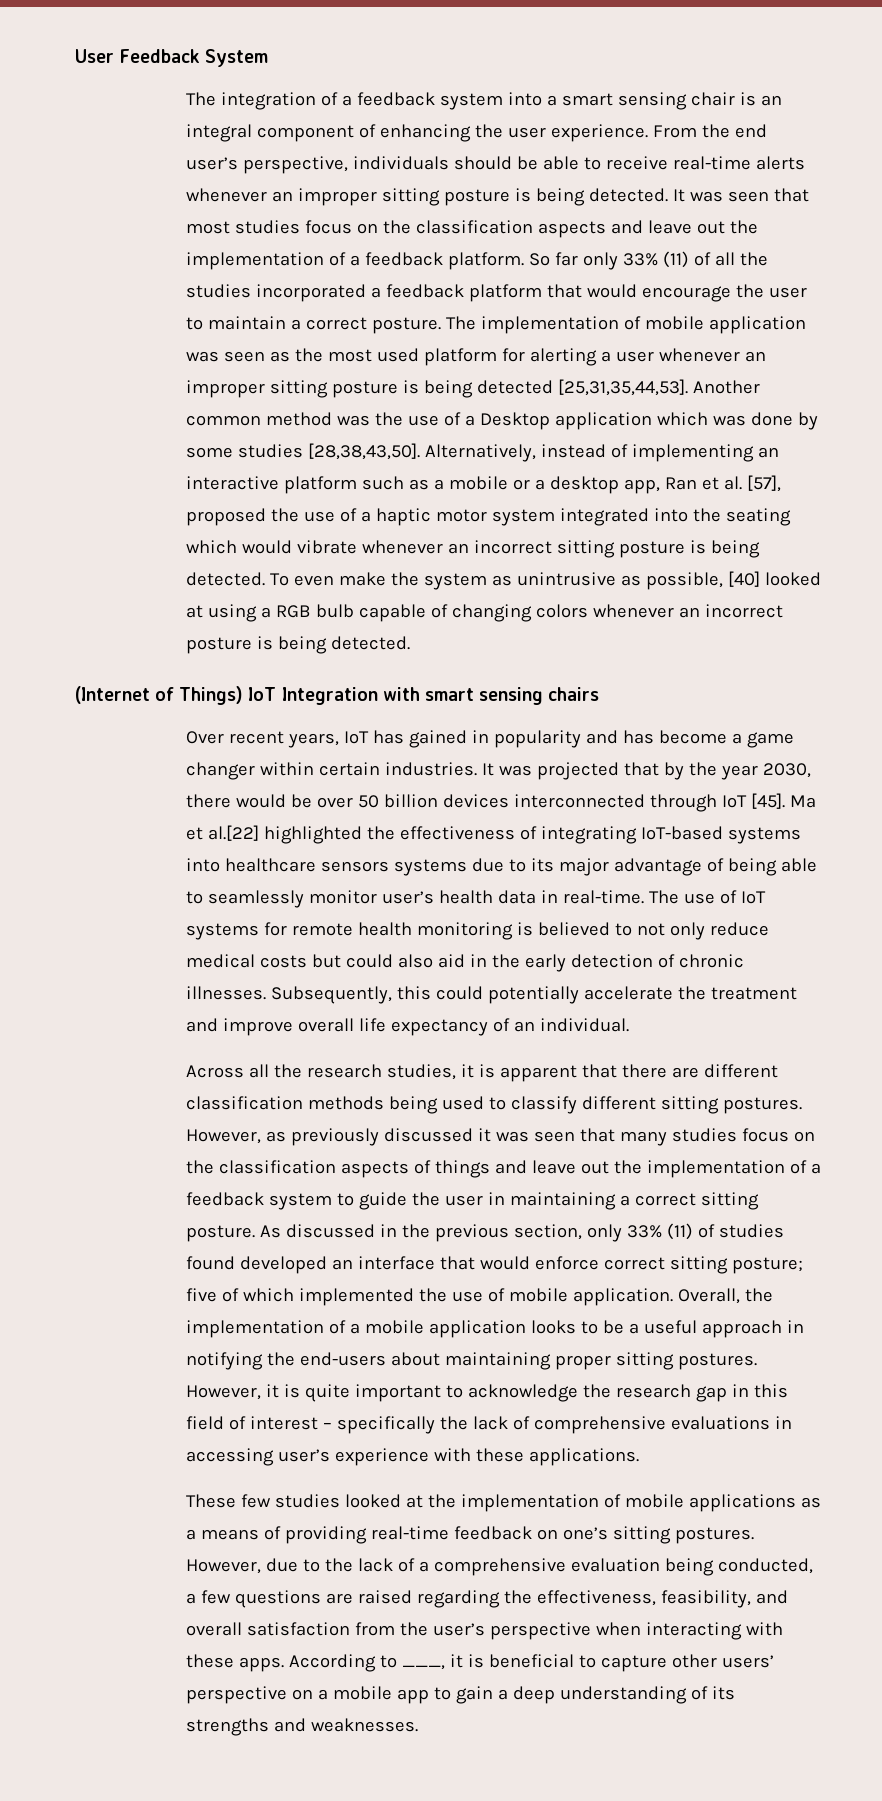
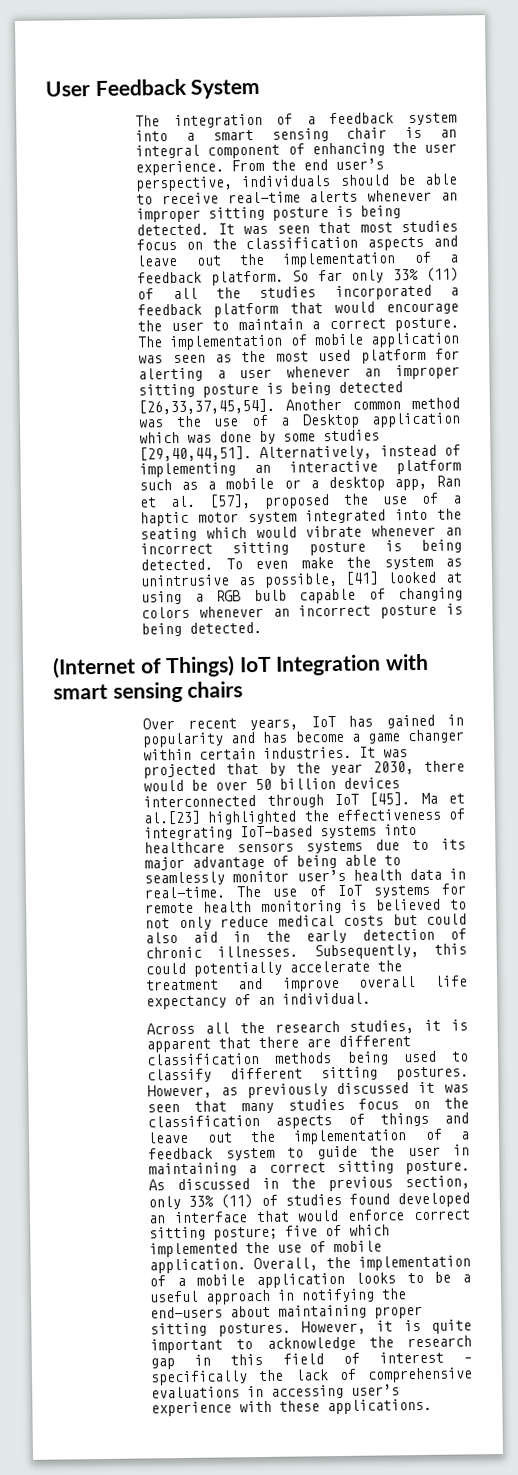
[558,379,689,396] [25,31,35,44,53]. -> [138,398,276,415] [26,33,37,45,54].
[308,443,421,460] [28,38,43,50]. -> [139,446,253,462] [29,40,44,51].
[728,571,761,587] [40] -> [345,571,380,585] [41]
[208,825,260,841] al.[22] -> [143,810,202,825] al.[23]
[186,1494,822,1512] [186,1526,755,1544] [186,1558,814,1576] [186,1590,789,1608] [186,1622,784,1640] [186,1654,775,1672] [186,1686,736,1704] [186,1718,419,1736] // These few studies looked at the implementation of mobile applications as a means of providing real-time feedback on one’s sitting postures. However, due to the lack of a comprehensive evaluation being conducted, a few questions are raised regarding the effectiveness, feasibility, and overall satisfaction from the user’s perspective when interacting with these apps. According to ___, it is beneficial to capture other users’ perspective on a mobile app to gain a deep understanding of its strengths and weaknesses. -> (433, 1406) none

